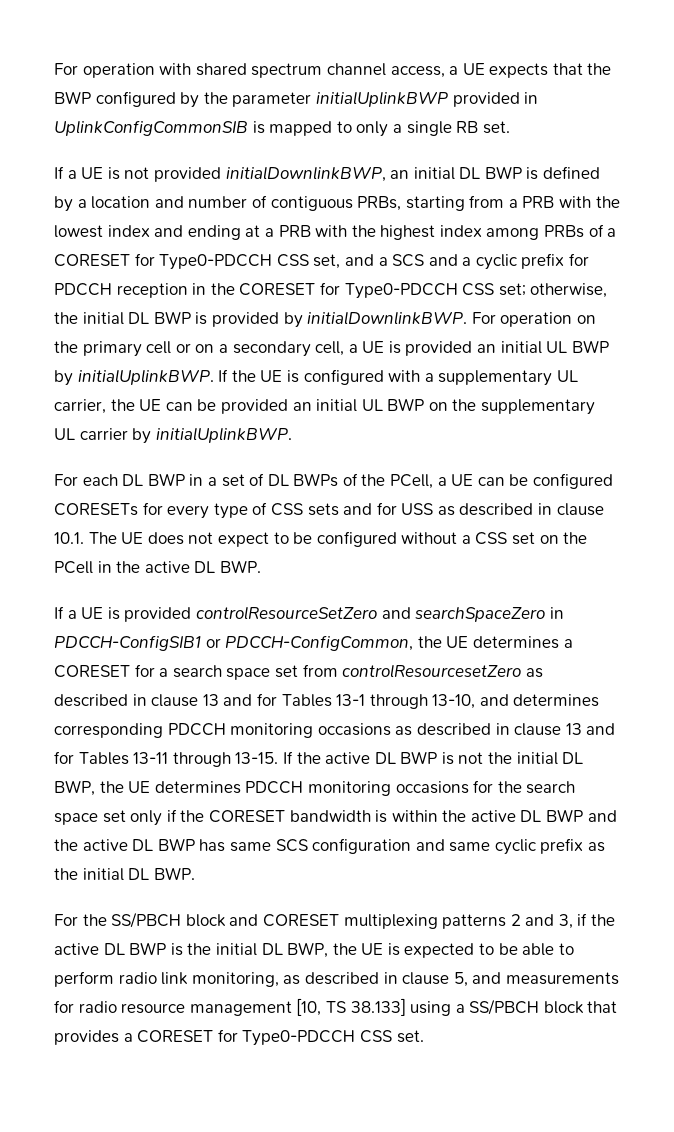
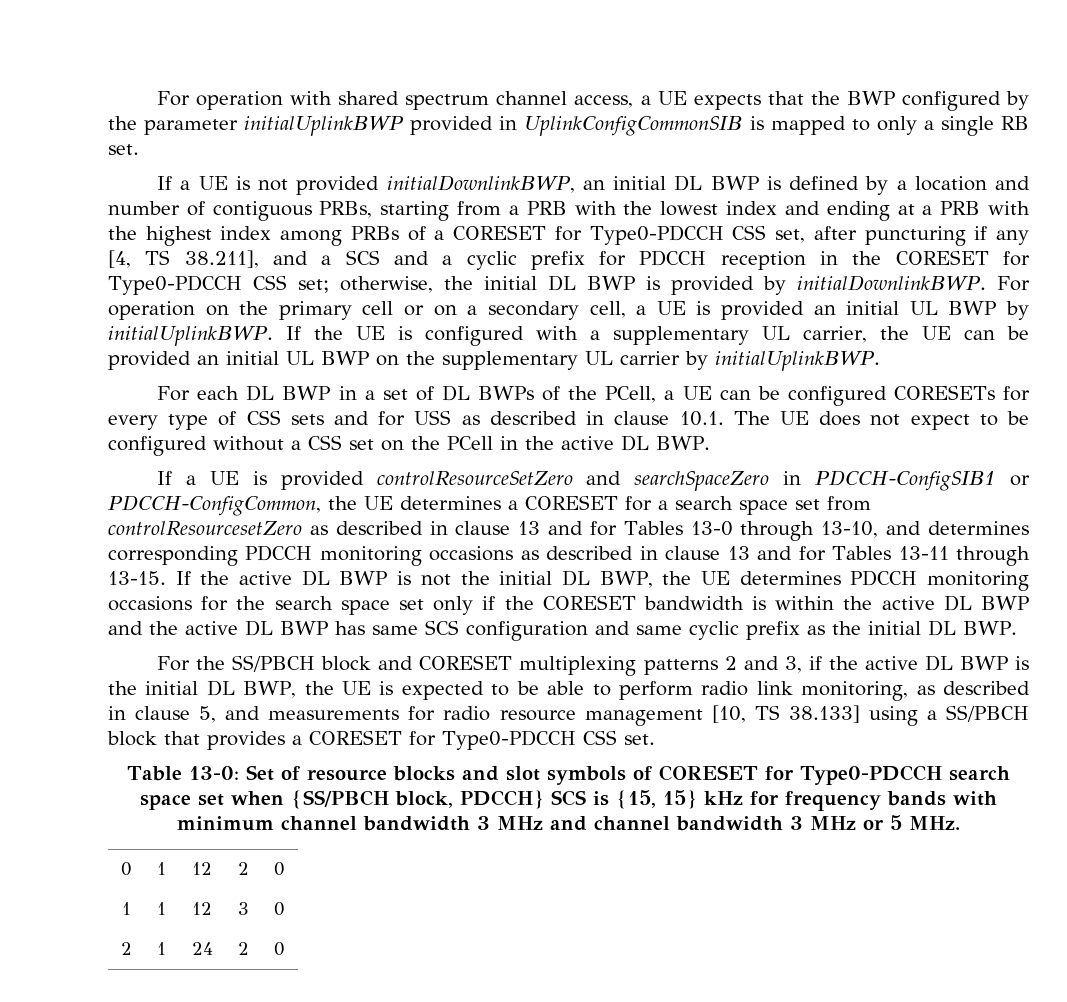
(341, 261) none -> [813,226,1029,246] [108,250,259,268] after puncturing if any [4, TS 38.211],
[336,694,366,706] 13-1 -> [690,521,733,536] 13-0
(424, 1036) none -> [126,765,1011,785] [140,790,997,811] [177,815,960,831] [121,862,132,876] [157,862,166,875] [192,862,212,875] [238,862,249,875] [274,862,285,876] [122,902,131,915] [157,902,166,915] [192,902,212,915] [238,902,249,915] [274,902,285,916] [121,942,132,955] [157,942,166,955] [191,942,213,955] [238,942,249,955] [274,942,285,956] // Table 13-0: Set of resource blocks and slot symbols of CORESET for Type0-PDCCH search space set when {SS/PBCH block, PDCCH} SCS is {15, 15} kHz for frequency bands with minimum channel bandwidth 3 MHz and channel bandwidth 3 MHz or 5 MHz. // 0 | 1 | 12 | 2 | 0 // 1 | 1 | 12 | 3 | 0 // 2 | 1 | 24 | 2 | 0

